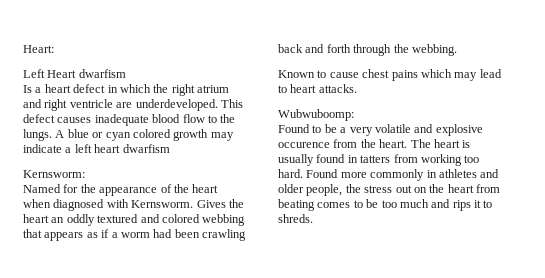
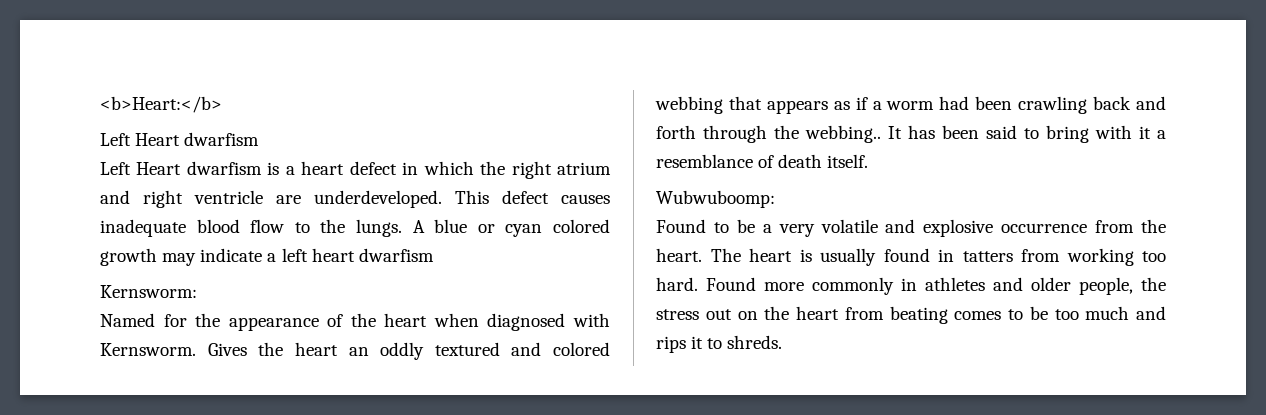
[23,45,54,53] Heart: -> [100,96,222,113] <b>Heart:</b>
[23,85,32,93] Is -> [100,161,280,175] Left Heart dwarfism is
[411,44,457,56] [278,69,502,81] [278,84,357,93] webbing. // Known to cause chest pains which may lead to heart attacks. -> [805,125,1166,143] [656,154,869,168] webbing.. It has been said to bring with it a resemblance of death itself.
[278,142,330,148] occurence -> [1001,223,1088,233] occurrence

